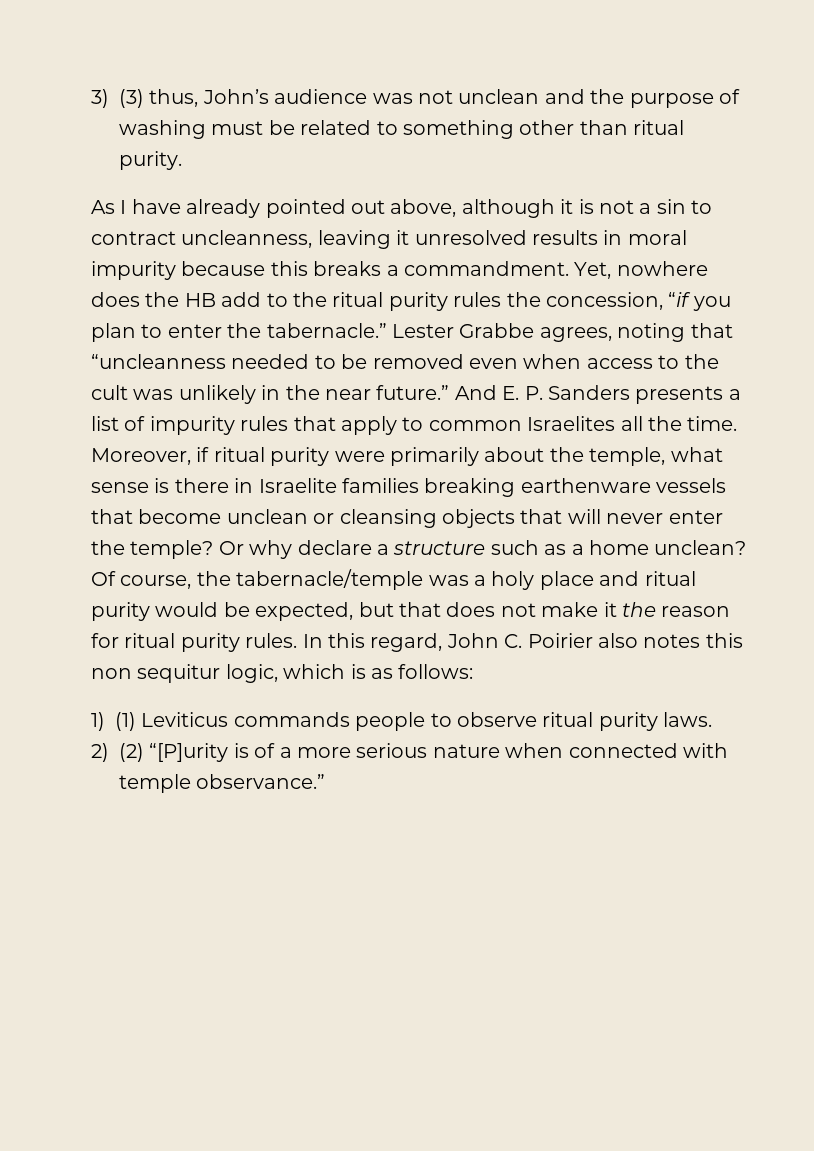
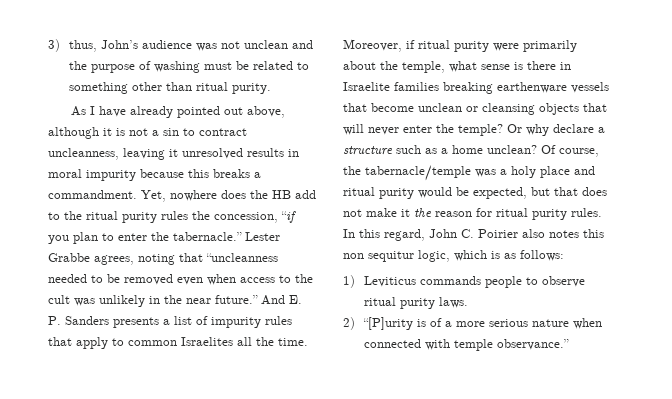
[119,89,144,108] (3) -> (60, 45) none
[115,712,136,731] (1) -> (355, 281) none
[119,743,144,762] (2) -> (355, 323) none

